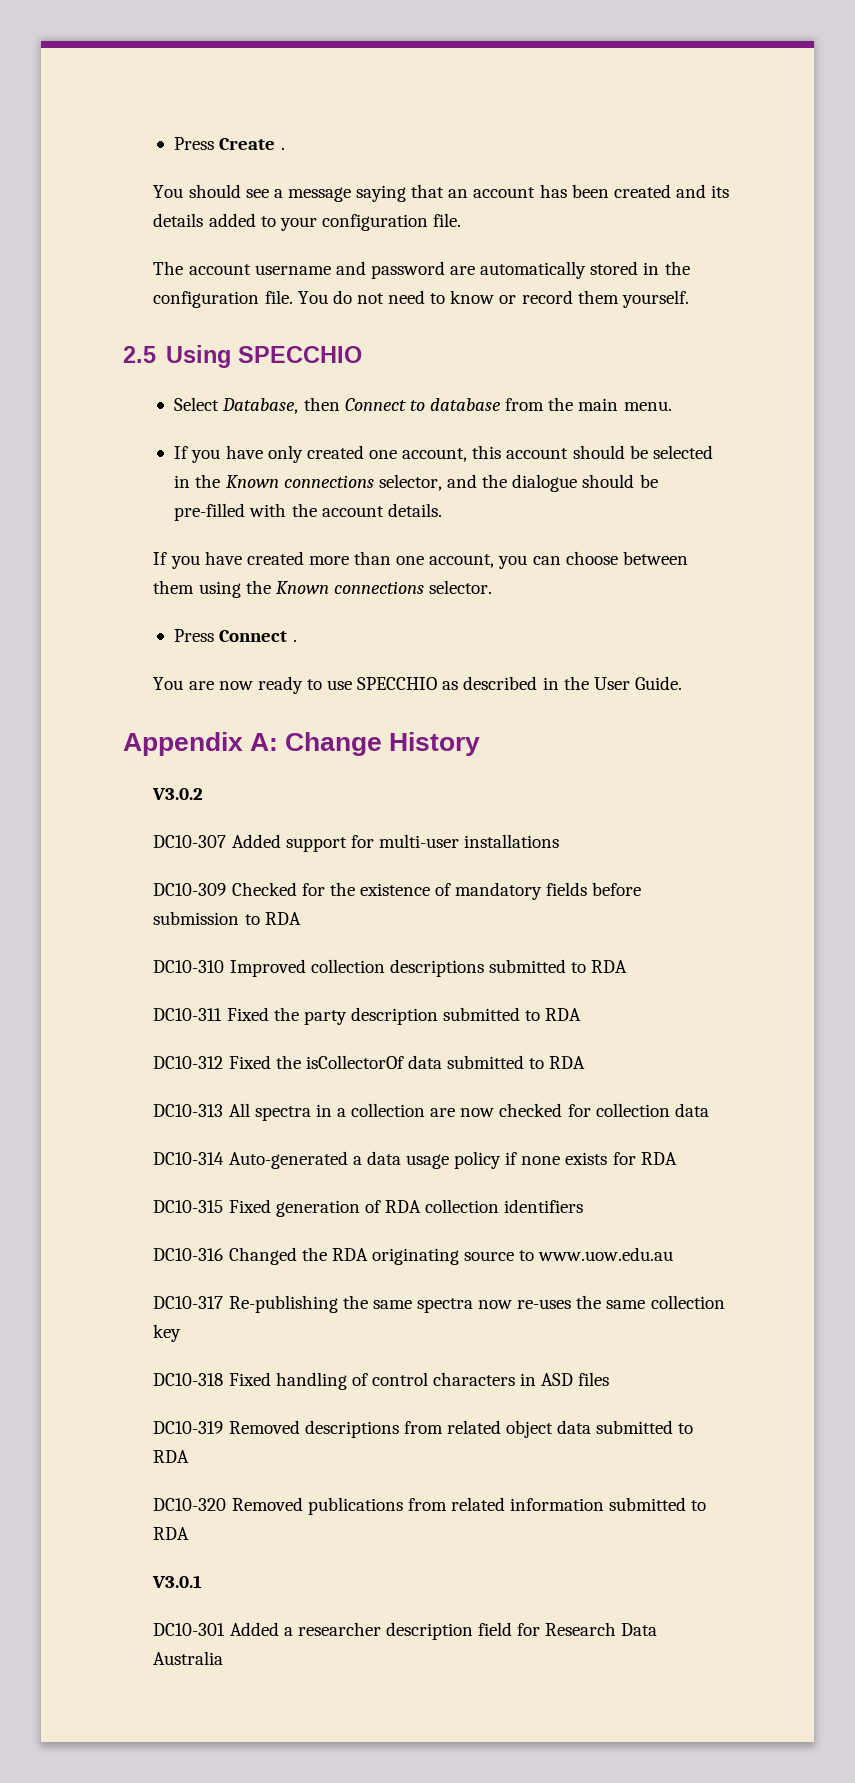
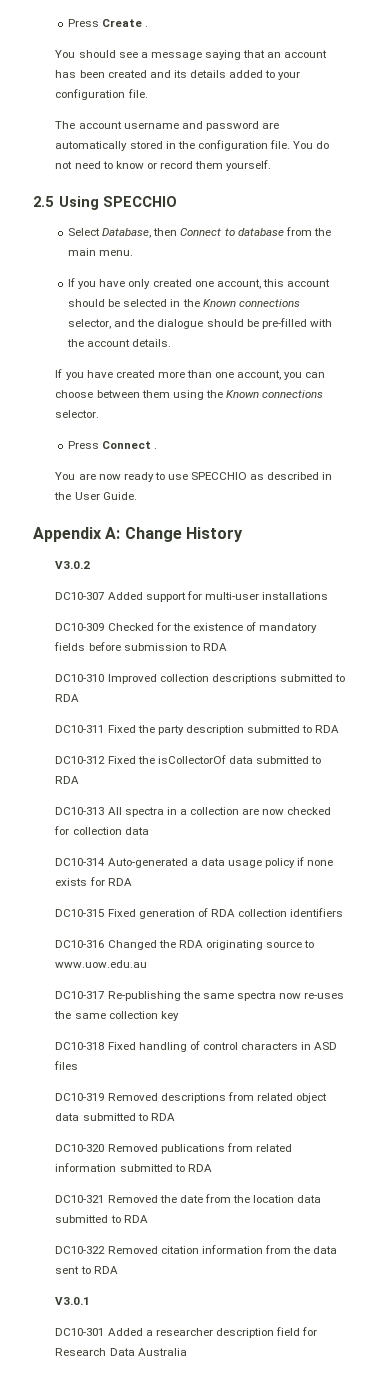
(190, 1533) none -> [55,1194,322,1203] [55,1215,148,1223] [55,1245,338,1254] [55,1266,118,1274] // DC10-321 Removed the date from the location data submitted to RDA // DC10-322 Removed citation information from the data sent to RDA

